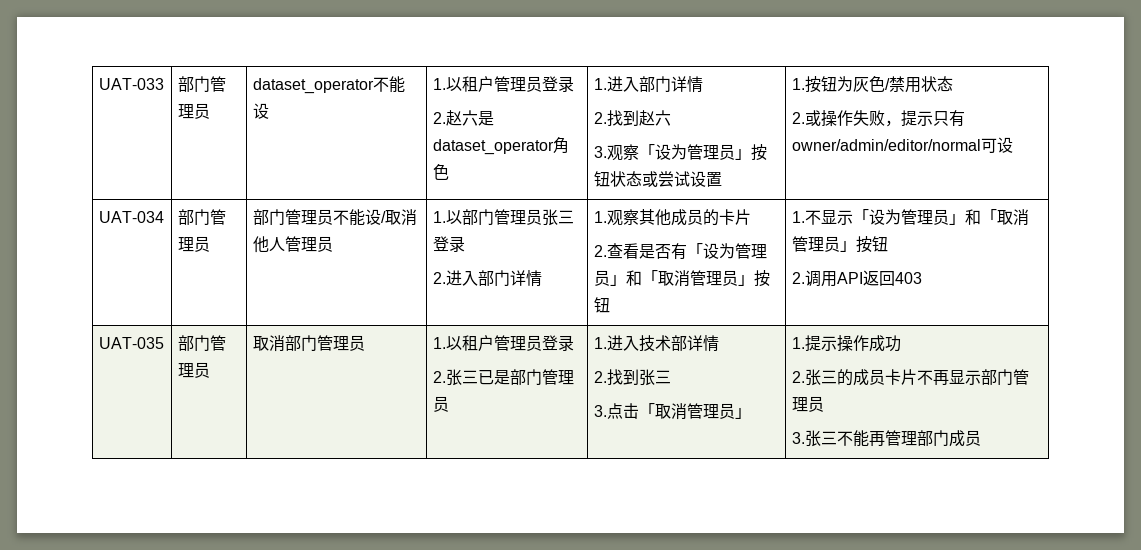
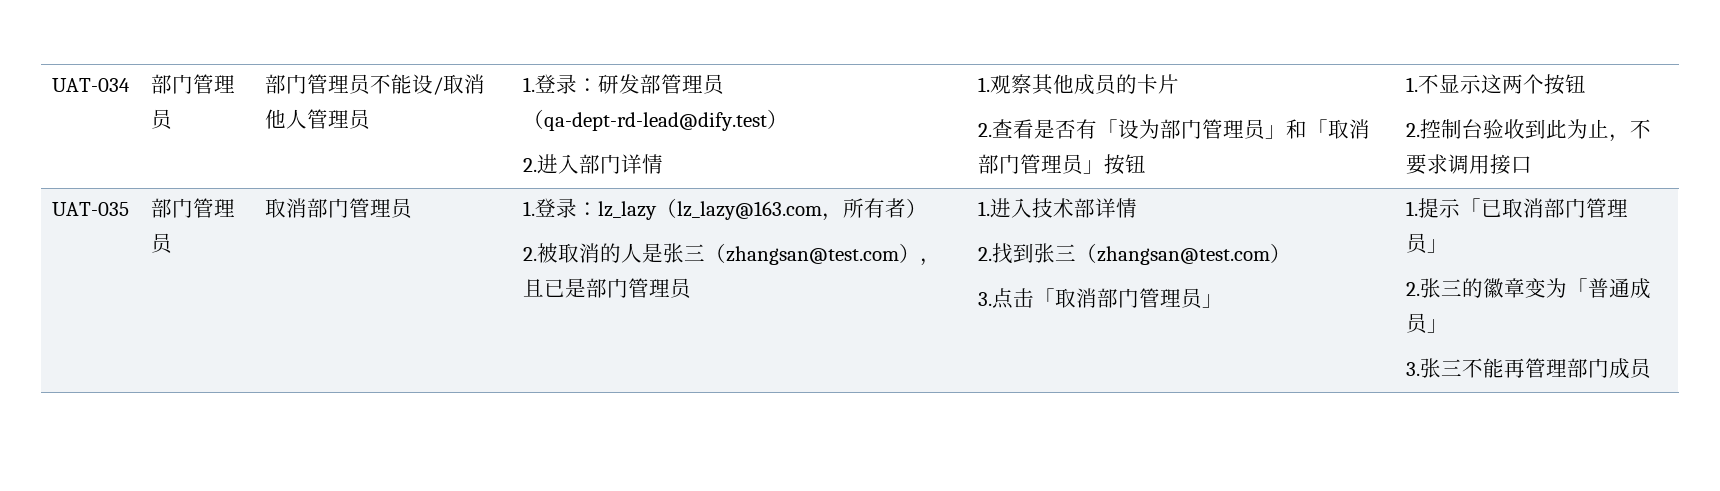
[98,78,164,90] [177,76,226,92] [177,103,210,119] [252,76,405,94] [252,103,269,119] [432,76,574,92] [432,110,494,126] [432,137,569,155] [432,164,449,180] [593,76,703,93] [593,110,671,126] [593,144,767,161] [593,171,722,187] [791,76,953,93] [791,110,965,127] [791,137,1013,153] UAT-033 | 部门管理员 | dataset_operator不能设 | 1.以租户管理员登录 // 2.赵六是dataset_operator角色 | 1.进入部门详情 // 2.找到赵六 // 3.观察「设为管理员」按钮状态或尝试设置 | 1.按钮为灰色/禁用状态 // 2.或操作失败，提示只有owner/admin/editor/normal可设 // -> (51, 85) none
[445,209,574,226] [432,236,465,252] 以部门管理员张三登录 -> [534,74,725,95] [522,109,788,131] 登录：研发部管理员（qa-dept-rd-lead@dify.test）
[734,243,767,259] [593,270,690,287] 管理员」和「取消 -> [1159,119,1370,140] [977,154,1020,174] 部门管理员」和「取消部门
[852,209,1029,226] [791,236,888,253] [791,270,922,287] 「设为管理员」和「取消管理员」按钮 // 2.调用API返回403 -> [1480,74,1586,95] [1405,119,1651,142] [1405,154,1532,175] 这两个按钮 // 2.控制台验收到此为止，不要求调用接口
[445,335,574,351] [432,369,478,386] 以租户管理员登录 // 2.张三 -> [534,198,927,221] [522,243,941,266] [522,279,544,297] 登录：lz_lazy（lz_lazy@163.com，所有者） // 2.被取消的人是张三（zhangsan@test.com），且
(671, 377) none -> [1075,243,1291,265] （zhangsan@test.com）
(687, 411) none -> [1096,288,1139,308] 部门
[836,335,901,352] [791,369,1029,386] [791,396,824,412] 操作成功 // 2.张三的成员卡片不再显示部门管理员 -> [1459,198,1628,218] [1405,233,1448,254] [1405,278,1651,299] [1405,313,1448,334] 「已取消部门管理员」 // 2.张三的徽章变为「普通成员」

